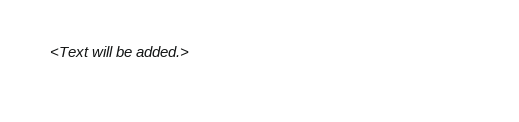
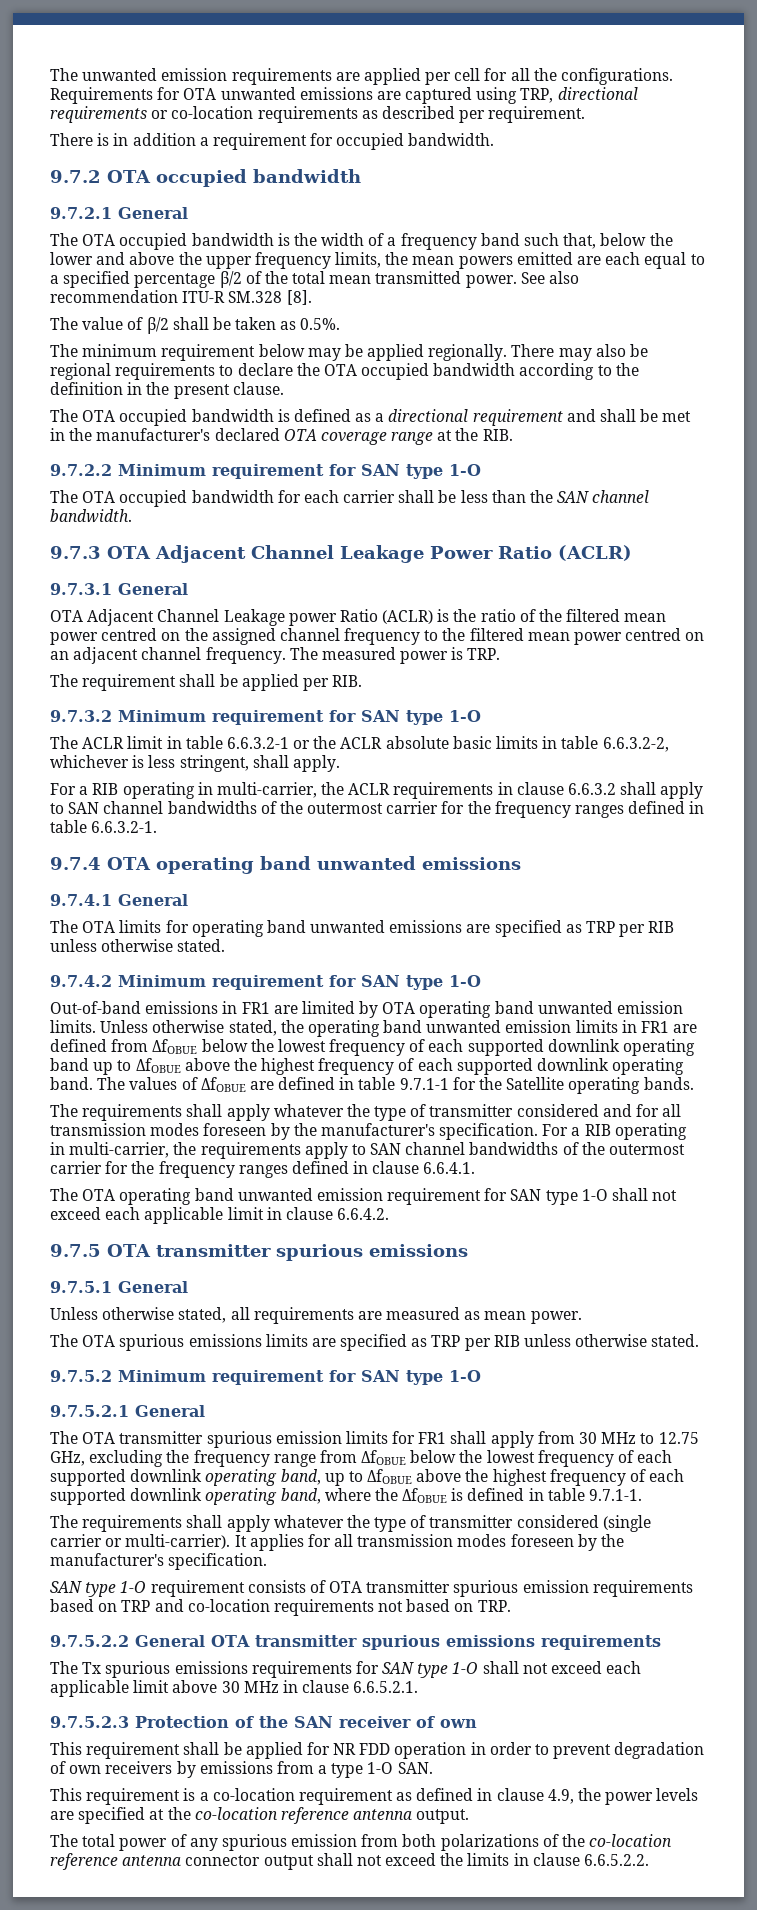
[50,46,190,57] <Text will be added.> -> [50,68,674,85] [50,87,638,104] [50,106,586,123] [50,133,495,150] [50,169,361,187] [50,207,188,219] [50,233,673,250] [50,252,705,269] [50,271,580,288] [50,290,312,305] [50,317,341,334] [50,344,649,361] [50,363,639,380] [50,382,284,399] [50,409,692,426] [50,428,513,445] [50,464,481,479] [50,490,650,507] [50,509,132,523] [50,545,632,563] [50,583,188,595] [50,609,667,626] [50,628,705,645] [50,647,501,664] [50,674,363,691] [50,710,481,725] [50,736,669,752] [50,755,340,772] [50,782,704,799] [50,801,705,818] [50,820,158,833] [50,856,521,874] [50,894,188,906] [50,920,675,937] [50,939,226,952] [50,975,481,990] [50,1001,684,1018] [50,1020,698,1037] [50,1039,696,1056] [50,1058,685,1075] [50,1077,694,1094] [50,1104,682,1121] [50,1123,687,1140] [50,1142,686,1159] [50,1161,476,1178] [50,1188,678,1205] [50,1207,390,1224] [50,1244,468,1261] [50,1281,188,1293] [50,1307,582,1324] [50,1334,700,1351] [50,1370,481,1385] [50,1405,205,1417] [50,1431,699,1448] [50,1450,673,1467] [50,1469,685,1486] [50,1488,643,1505] [50,1515,651,1532] [50,1534,625,1551] [50,1553,268,1570] [50,1580,693,1597] [50,1599,511,1616] [50,1635,661,1650] [50,1661,642,1678] [50,1680,419,1697] [50,1716,477,1728] [50,1742,705,1759] [50,1761,433,1778] [50,1788,699,1805] [50,1807,470,1824] [50,1834,673,1851] [50,1853,650,1870] The unwanted emission requirements are applied per cell for all the configurations. Requirements for OTA unwanted emissions are captured using TRP, directional requirements or co-location requirements as described per requirement. // There is in addition a requirement for occupied bandwidth. // 9.7.2 OTA occupied bandwidth // 9.7.2.1 General // The OTA occupied bandwidth is the width of a frequency band such that, below the lower and above the upper frequency limits, the mean powers emitted are each equal to a specified percentage β/2 of the total mean transmitted power. See also recommendation ITU-R SM.328 [8]. // The value of β/2 shall be taken as 0.5%. // The minimum requirement below may be applied regionally. There may also be regional requirements to declare the OTA occupied bandwidth according to the definition in the present clause. // The OTA occupied bandwidth is defined as a directional requirement and shall be met in the manufacturer's declared OTA coverage range at the RIB. // 9.7.2.2 Minimum requirement for SAN type 1-O // The OTA occupied bandwidth for each carrier shall be less than the SAN channel bandwidth. // 9.7.3 OTA Adjacent Channel Leakage Power Ratio (ACLR) // 9.7.3.1 General // OTA Adjacent Channel Leakage power Ratio (ACLR) is the ratio of the filtered mean power centred on the assigned channel frequency to the filtered mean power centred on an adjacent channel frequency. The measured power is TRP. // The requirement shall be applied per RIB. // 9.7.3.2 Minimum requirement for SAN type 1-O // The ACLR limit in table 6.6.3.2-1 or the ACLR absolute basic limits in table 6.6.3.2-2, whichever is less stringent, shall apply. // For a RIB operating in multi-carrier, the ACLR requirements in clause 6.6.3.2 shall apply to SAN channel bandwidths of the outermost carrier for the frequency ranges defined in table 6.6.3.2-1. // 9.7.4 OTA operating band unwanted emissions // 9.7.4.1 General // The OTA limits for operating band unwanted emissions are specified as TRP per RIB unless otherwise stated. // 9.7.4.2 Minimum requirement for SAN type 1-O // Out-of-band emissions in FR1 are limited by OTA operating band unwanted emission limits. Unless otherwise stated, the operating band unwanted emission limits in FR1 are defined from ΔfOBUE below the lowest frequency of each supported downlink operating band up to ΔfOBUE above the highest frequency of each supported downlink operating band. The values of ΔfOBUE are defined in table 9.7.1-1 for the Satellite operating bands. // The requirements shall apply whatever the type of transmitter considered and for all transmission modes foreseen by the manufacturer's specification. For a RIB operating in multi-carrier, the requirements apply to SAN channel bandwidths of the outermost carrier for the frequency ranges defined in clause 6.6.4.1. // The OTA operating band unwanted emission requirement for SAN type 1-O shall not exceed each applicable limit in clause 6.6.4.2. // 9.7.5 OTA transmitter spurious emissions // 9.7.5.1 General // Unless otherwise stated, all requirements are measured as mean power. // The OTA spurious emissions limits are specified as TRP per RIB unless otherwise stated. // 9.7.5.2 Minimum requirement for SAN type 1-O // 9.7.5.2.1 General // The OTA transmitter spurious emission limits for FR1 shall apply from 30 MHz to 12.75 GHz, excluding the frequency range from ΔfOBUE below the lowest frequency of each supported downlink operating band, up to ΔfOBUE above the highest frequency of each supported downlink operating band, where the ΔfOBUE is defined in table 9.7.1-1. // The requirements shall apply whatever the type of transmitter considered (single carrier or multi-carrier). It applies for all transmission modes foreseen by the manufacturer's specification. // SAN type 1-O requirement consists of OTA transmitter spurious emission requirements based on TRP and co-location requirements not based on TRP. // 9.7.5.2.2 General OTA transmitter spurious emissions requirements // The Tx spurious emissions requirements for SAN type 1-O shall not exceed each applicable limit above 30 MHz in clause 6.6.5.2.1. // 9.7.5.2.3 Protection of the SAN receiver of own // This requirement shall be applied for NR FDD operation in order to prevent degradation of own receivers by emissions from a type 1-O SAN. // This requirement is a co-location requirement as defined in clause 4.9, the power levels are specified at the co-location reference antenna output. // The total power of any spurious emission from both polarizations of the co-location reference antenna connector output shall not exceed the limits in clause 6.6.5.2.2.

